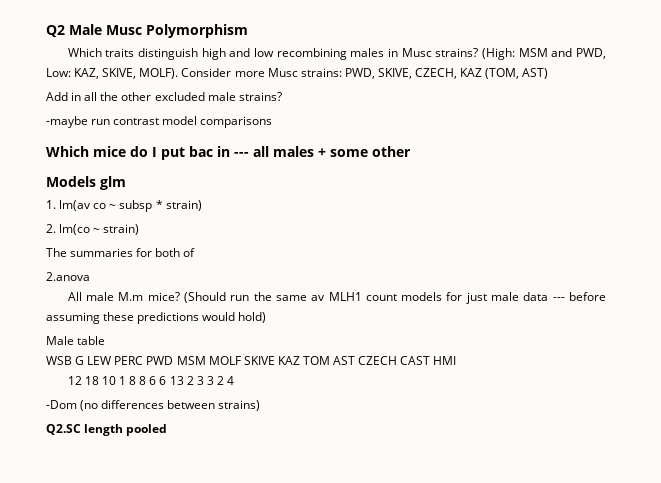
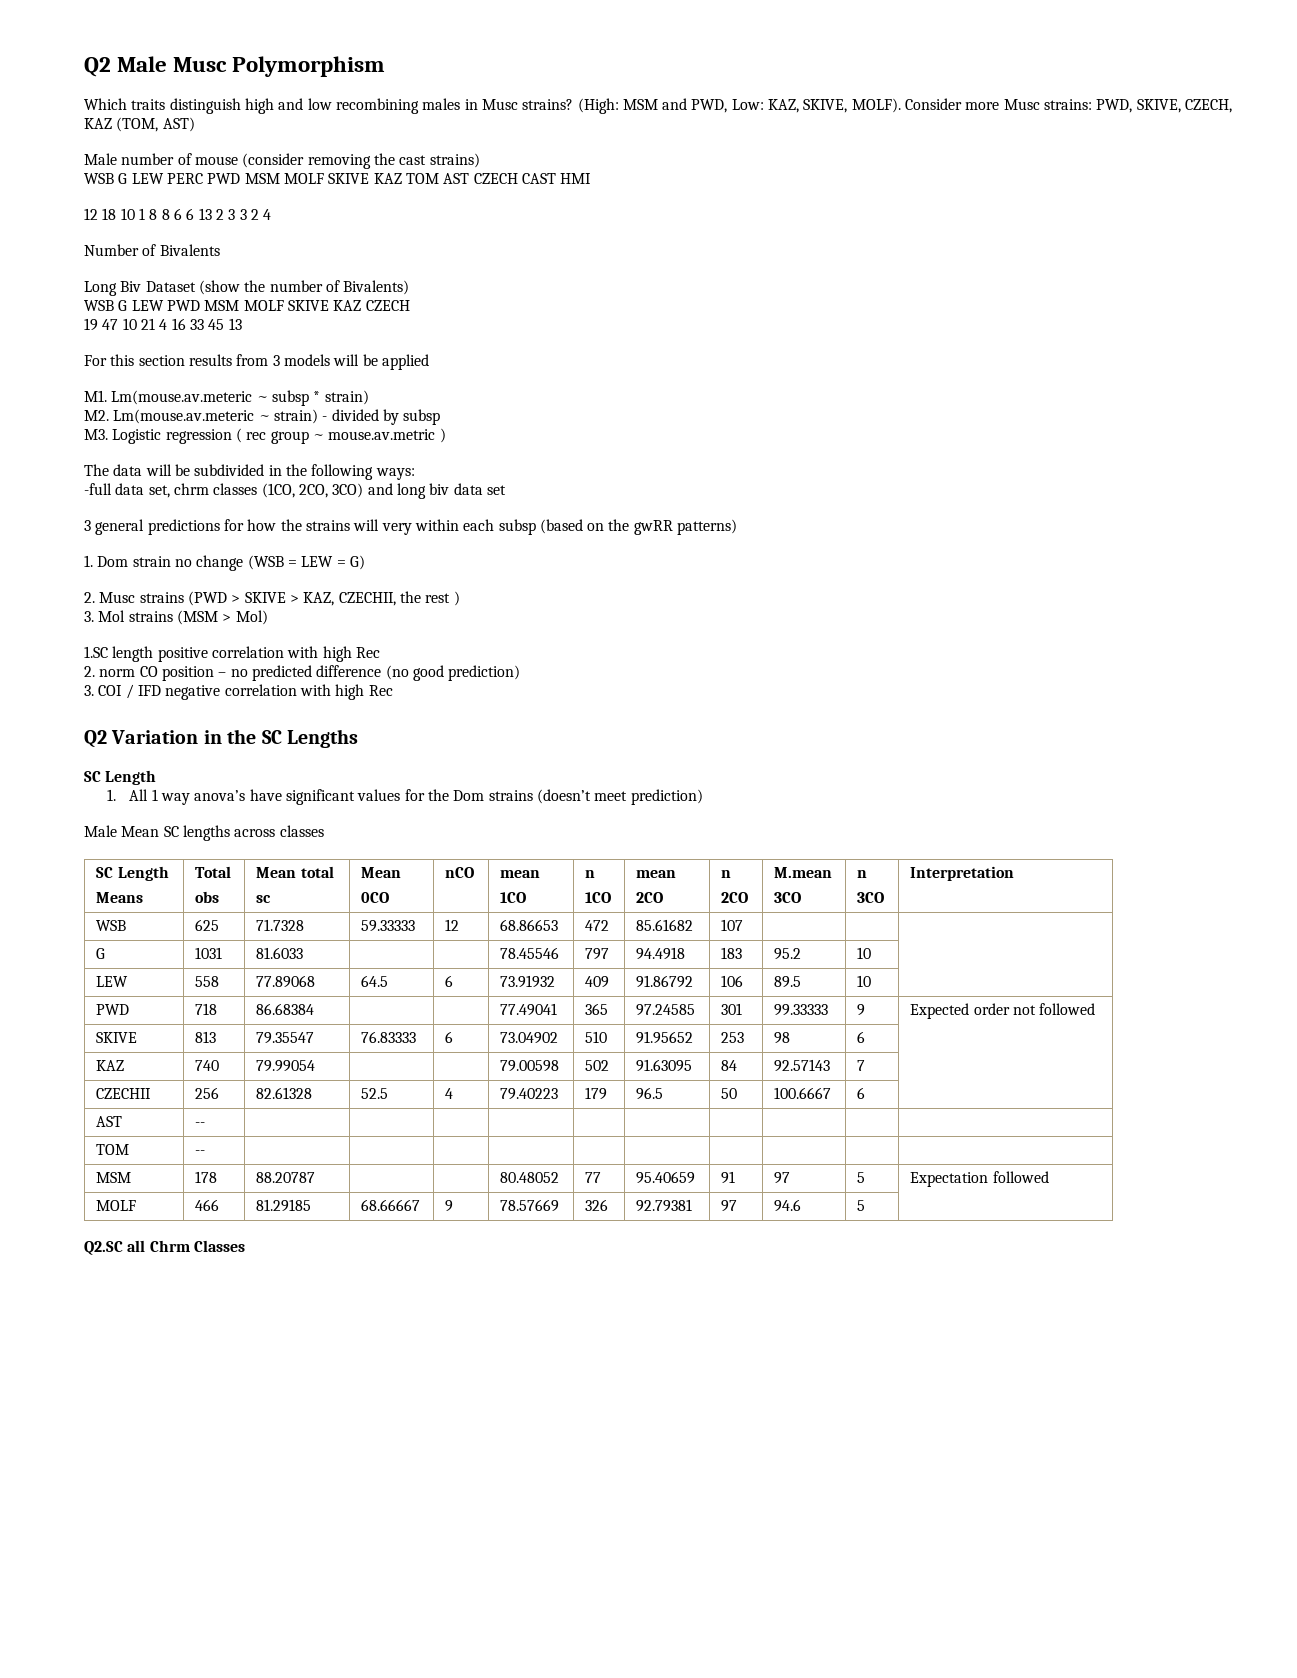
[46,92,282,101] [46,116,273,128] [46,146,411,160] [46,176,126,190] [46,200,202,212] [46,224,140,235] [46,248,196,257] [46,272,90,281] [67,292,606,304] [46,312,267,324] [46,336,106,345] Add in all the other excluded male strains? // -maybe run contrast model comparisons // Which mice do I put bac in --- all males + some other // Models glm // 1. lm(av co ~ subsp * strain) // 2. lm(co ~ strain) // The summaries for both of // 2.anova // All male M.m mice? (Should run the same av MLH1 count models for just male data --- before assuming these predictions would hold) // Male table -> [84,153,480,169] Male number of mouse (consider removing the cast strains)
[46,400,261,411] [46,424,168,436] -Dom (no differences between strains) // Q2.SC length pooled -> [84,244,220,256] [84,280,410,296] [84,300,410,311] [84,318,242,331] [84,354,429,370] [84,390,369,406] [84,409,441,425] [84,428,446,444] [84,464,415,480] [84,483,506,499] [84,519,738,535] [84,555,365,571] [84,591,460,606] [84,610,268,625] [84,646,380,662] [84,665,521,681] [84,684,393,700] [84,729,358,748] [84,770,157,785] [106,789,703,805] [84,825,324,841] [96,866,169,881] [96,892,144,903] [195,866,232,878] [195,891,220,903] [256,866,334,878] [256,895,272,903] [361,867,402,878] [361,892,390,903] [445,867,475,878] [500,870,541,878] [500,892,527,903] [585,870,596,878] [585,892,612,903] [636,870,677,878] [636,892,664,903] [721,870,732,878] [721,892,749,903] [774,867,833,878] [774,892,802,903] [857,870,868,878] [857,892,885,903] [910,866,1015,881] [96,920,127,931] [195,919,220,931] [256,919,305,931] [361,920,416,932] [445,919,460,931] [500,919,559,931] [585,920,610,931] [636,919,694,931] [721,919,744,931] [96,948,106,959] [195,947,223,959] [256,947,304,959] [500,947,560,959] [585,948,610,960] [636,947,686,960] [721,947,743,959] [774,948,802,960] [857,947,872,959] [96,976,129,987] [195,976,220,987] [256,975,316,988] [361,975,389,987] [445,975,454,987] [500,975,556,988] [585,976,610,988] [636,975,694,988] [721,975,744,987] [774,976,802,988] [857,975,872,987] [96,1004,130,1015] [195,1003,218,1015] [256,1003,315,1015] [500,1003,558,1016] [585,1003,609,1015] [636,1004,696,1016] [721,1003,743,1015] [774,1004,829,1016] [857,1004,866,1016] [910,1003,1096,1019] [96,1032,138,1043] [195,1031,217,1043] [256,1032,315,1044] [361,1031,417,1043] [445,1031,454,1043] [500,1032,559,1044] [585,1031,608,1043] [636,1031,694,1044] [721,1032,745,1043] [774,1032,791,1044] [857,1031,866,1043] [96,1060,125,1071] [195,1060,220,1071] [256,1060,316,1072] [500,1060,560,1072] [585,1060,610,1071] [636,1059,693,1072] [721,1060,738,1071] [774,1059,831,1072] [857,1060,866,1071] [96,1088,152,1099] [195,1087,220,1099] [256,1087,313,1099] [361,1088,389,1099] [445,1088,454,1099] [500,1088,559,1100] [585,1087,608,1100] [636,1087,664,1100] [721,1088,738,1099] [774,1087,832,1099] [857,1087,866,1099] [96,1116,123,1127] [195,1122,206,1127] [96,1144,130,1155] [195,1150,206,1155] [96,1172,132,1183] [195,1171,218,1183] [256,1172,316,1183] [500,1172,560,1183] [585,1172,602,1183] [636,1171,696,1184] [721,1171,736,1184] [774,1172,791,1184] [857,1172,866,1183] [910,1171,1049,1187] [96,1200,137,1211] [195,1199,220,1211] [256,1199,312,1212] [361,1199,421,1211] [445,1200,454,1212] [500,1199,560,1212] [585,1199,609,1211] [636,1199,693,1212] [721,1200,738,1212] [774,1199,802,1212] [857,1200,866,1211] [84,1240,245,1255] Number of Bivalents // Long Biv Dataset (show the number of Bivalents) // WSB G LEW PWD MSM MOLF SKIVE KAZ CZECH // 19 47 10 21 4 16 33 45 13 // For this section results from 3 models will be applied // M1. Lm(mouse.av.meteric ~ subsp * strain) // M2. Lm(mouse.av.meteric ~ strain) - divided by subsp // M3. Logistic regression ( rec group ~ mouse.av.metric ) // The data will be subdivided in the following ways: // -full data set, chrm classes (1CO, 2CO, 3CO) and long biv data set // 3 general predictions for how the strains will very within each subsp (based on the gwRR patterns) // 1. Dom strain no change (WSB = LEW = G) // 2. Musc strains (PWD > SKIVE > KAZ, CZECHII, the rest ) // 3. Mol strains (MSM > Mol) // 1.SC length positive correlation with high Rec // 2. norm CO position – no predicted difference (no good prediction) // 3. COI / IFD negative correlation with high Rec // Q2 Variation in the SC Lengths // SC Length // 1. All 1 way anova’s have significant values for the Dom strains (doesn’t meet prediction) // Male Mean SC lengths across classes // SC Length // Means | Total // obs | Mean total // sc | Mean // 0CO | nCO | mean // 1CO | n // 1CO | mean // 2CO | n // 2CO | M.mean // 3CO | n // 3CO | Interpretation // WSB | 625 | 71.7328 | 59.33333 | 12 | 68.86653 | 472 | 85.61682 | 107 | | | // G | 1031 | 81.6033 | | | 78.45546 | 797 | 94.4918 | 183 | 95.2 | 10 | // LEW | 558 | 77.89068 | 64.5 | 6 | 73.91932 | 409 | 91.86792 | 106 | 89.5 | 10 | // PWD | 718 | 86.68384 | | | 77.49041 | 365 | 97.24585 | 301 | 99.33333 | 9 | Expected order not followed // SKIVE | 813 | 79.35547 | 76.83333 | 6 | 73.04902 | 510 | 91.95652 | 253 | 98 | 6 | // KAZ | 740 | 79.99054 | | | 79.00598 | 502 | 91.63095 | 84 | 92.57143 | 7 | // CZECHII | 256 | 82.61328 | 52.5 | 4 | 79.40223 | 179 | 96.5 | 50 | 100.6667 | 6 | // AST | -- | | | | | | | | | | // TOM | -- | | | | | | | | | | // MSM | 178 | 88.20787 | | | 80.48052 | 77 | 95.40659 | 91 | 97 | 5 | Expectation followed // MOLF | 466 | 81.29185 | 68.66667 | 9 | 78.57669 | 326 | 92.79381 | 97 | 94.6 | 5 | // Q2.SC all Chrm Classes

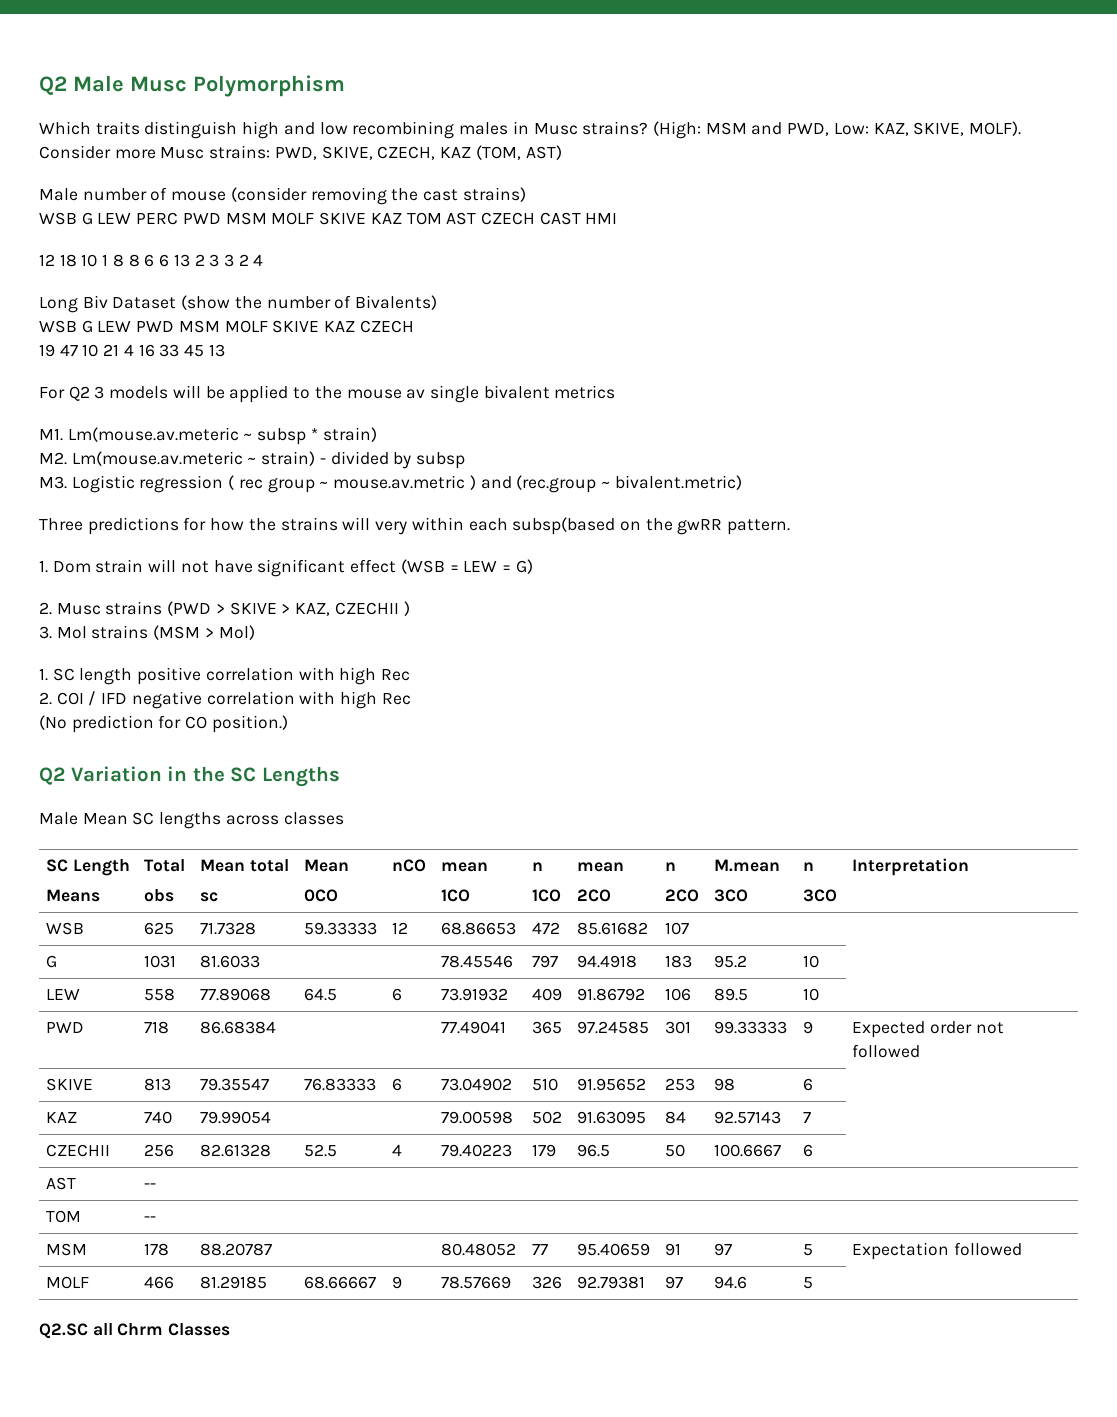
[84,244,220,256] // Number of Bivalents -> (264, 260) none
[110,354,269,366] this section results from -> [68,386,90,401] Q2
(429, 362) none -> [293,385,616,403] to the mouse av single bivalent metrics
[84,464,415,480] [84,483,506,499] [84,519,145,535] // The data will be subdivided in the following ways: // -full data set, chrm classes (1CO, 2CO, 3CO) and long biv data set // 3 general -> [480,475,742,493] [39,518,83,531] and (rec.group ~ bivalent.metric) // Three
[498,519,583,535] subsp (based -> [512,517,616,535] subsp(based
[677,519,738,535] patterns) -> [727,519,791,535] pattern.
[174,555,244,571] no change -> [148,559,397,577] will not have significant effect
[338,591,451,606] CZECHII, the rest -> [334,602,399,615] CZECHII
[84,646,108,658] 1.SC -> [39,668,75,681] 1. SC
[99,665,521,681] [84,685,94,696] norm CO position – no predicted difference (no good prediction) // 3. -> (52, 698) none
(393, 690) none -> [39,715,288,733] // (No prediction for CO position.)
[84,770,157,785] [106,789,703,805] // SC Length // 1. All 1 way anova’s have significant values for the Dom strains (doesn’t meet prediction) -> (340, 776) none

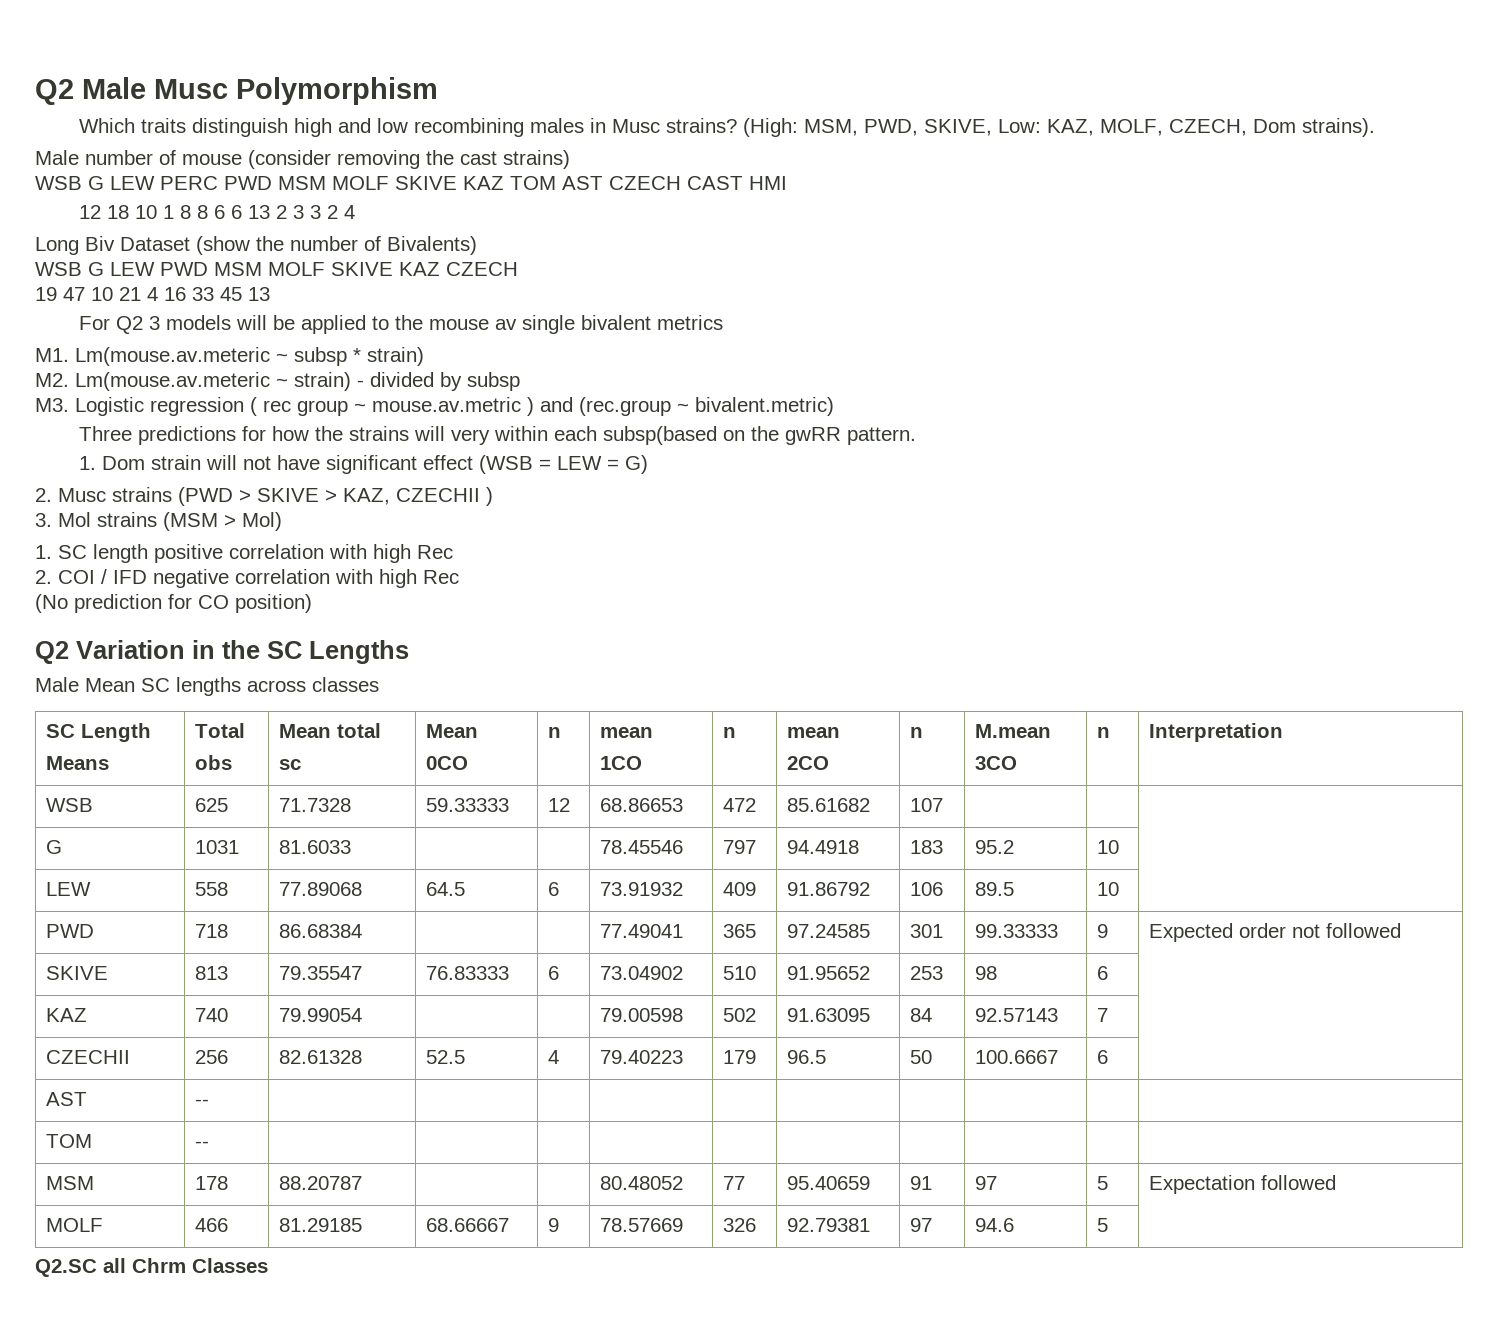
[705,121,1022,136] [39,145,562,160] MSM and PWD, Low: KAZ, SKIVE, MOLF). Consider more Musc strains: PWD, SKIVE, CZECH, KAZ (TOM, AST) -> [803,118,1375,137] MSM, PWD, SKIVE, Low: KAZ, MOLF, CZECH, Dom strains).
[211,715,288,733] position.) -> [235,594,312,613] position)
[392,859,427,872] nCO -> [547,727,561,738] n
[532,889,562,902] // 1CO -> (736, 732) none
[665,889,700,902] // 2CO -> (923, 732) none
[803,889,838,902] // 3CO -> (1110, 732) none

